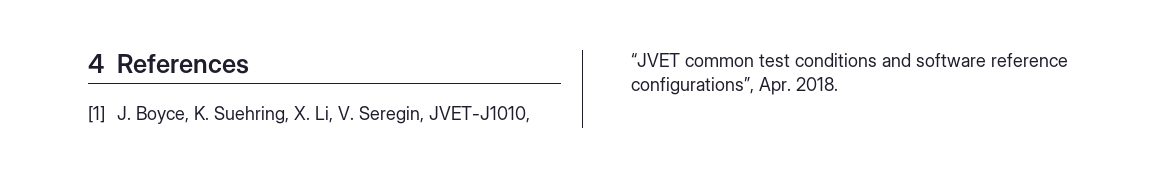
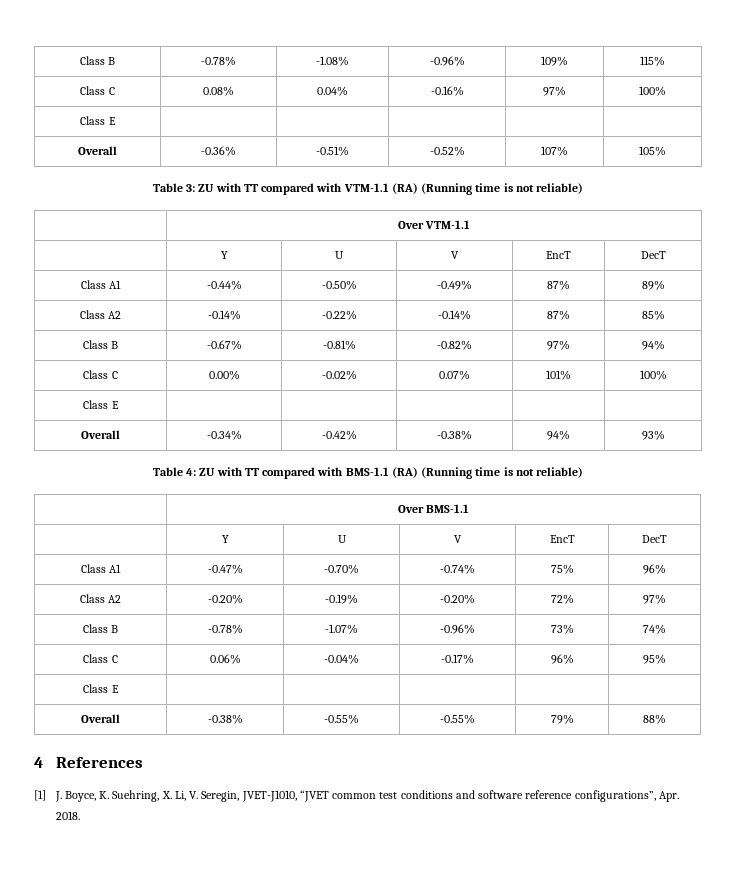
(88, 63) none -> [79,56,116,65] [201,56,236,66] [316,56,349,66] [429,56,465,66] [541,56,568,66] [640,56,665,66] [80,86,115,95] [203,86,234,96] [317,86,348,96] [430,86,464,96] [543,86,566,96] [639,86,666,96] [80,116,116,125] [78,146,117,155] [201,146,236,156] [316,146,349,156] [429,146,465,156] [541,146,568,156] [639,146,666,156] [152,183,584,195] [397,220,471,229] [220,251,228,259] [335,251,344,259] [451,251,459,259] [546,251,571,259] [640,251,666,259] [80,280,122,289] [206,280,242,290] [321,280,357,290] [437,280,472,290] [547,280,570,290] [641,280,665,290] [79,310,122,319] [207,310,241,320] [321,310,357,320] [438,310,471,320] [547,310,570,320] [641,310,665,320] [82,340,119,349] [206,340,242,350] [322,340,356,350] [437,340,472,350] [547,340,570,350] [641,340,665,350] [83,370,118,379] [208,370,240,380] [321,370,357,380] [439,370,470,380] [546,370,571,380] [639,370,667,380] [83,400,119,409] [81,430,120,439] [206,430,242,440] [321,430,357,440] [437,430,472,440] [547,430,570,440] [641,430,665,440] [152,467,584,479] [397,504,470,513] [221,535,229,543] [337,535,347,543] [454,535,462,543] [549,535,575,543] [642,535,667,543] [80,564,122,573] [207,564,243,574] [324,564,359,574] [440,564,475,574] [550,564,574,574] [643,564,666,574] [79,594,122,603] [207,594,243,604] [325,594,358,604] [440,594,475,604] [550,594,574,604] [643,594,666,604] [82,624,119,633] [207,624,243,634] [325,624,358,634] [440,624,475,634] [550,624,574,634] [643,624,666,634] [83,654,118,663] [209,654,241,664] [324,654,359,664] [441,654,474,664] [550,654,574,664] [643,654,666,664] [83,684,119,693] [81,714,120,723] [207,714,243,724] [324,714,359,724] [440,714,475,724] [550,714,574,724] [643,714,666,724] Class B | -0.78% | -1.08% | -0.96% | 109% | 115% // Class C | 0.08% | 0.04% | -0.16% | 97% | 100% // Class E | | | | | // Overall | -0.36% | -0.51% | -0.52% | 107% | 105% // Table 3: ZU with TT compared with VTM-1.1 (RA) (Running time is not reliable) // | Over VTM-1.1 // | Y | U | V | EncT | DecT // Class A1 | -0.44% | -0.50% | -0.49% | 87% | 89% // Class A2 | -0.14% | -0.22% | -0.14% | 87% | 85% // Class B | -0.67% | -0.81% | -0.82% | 97% | 94% // Class C | 0.00% | -0.02% | 0.07% | 101% | 100% // Class E | | | | | // Overall | -0.34% | -0.42% | -0.38% | 94% | 93% // Table 4: ZU with TT compared with BMS-1.1 (RA) (Running time is not reliable) // | Over BMS-1.1 // | Y | U | V | EncT | DecT // Class A1 | -0.47% | -0.70% | -0.74% | 75% | 96% // Class A2 | -0.20% | -0.19% | -0.20% | 72% | 97% // Class B | -0.78% | -1.07% | -0.96% | 73% | 74% // Class C | 0.06% | -0.04% | -0.17% | 96% | 95% // Class E | | | | | // Overall | -0.38% | -0.55% | -0.55% | 79% | 88% //

